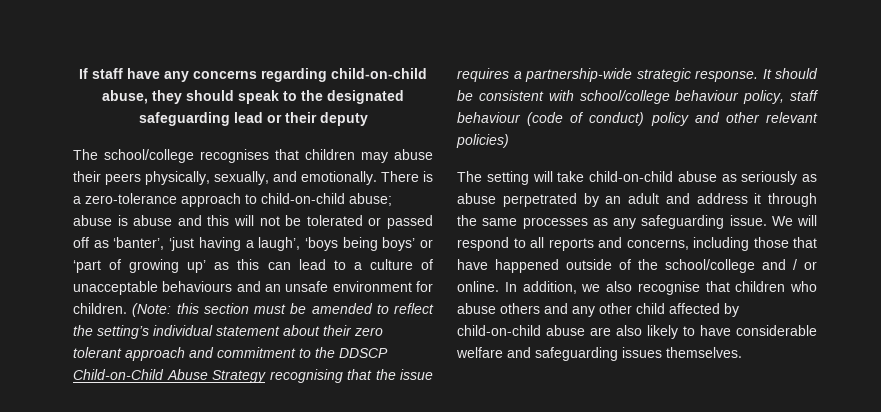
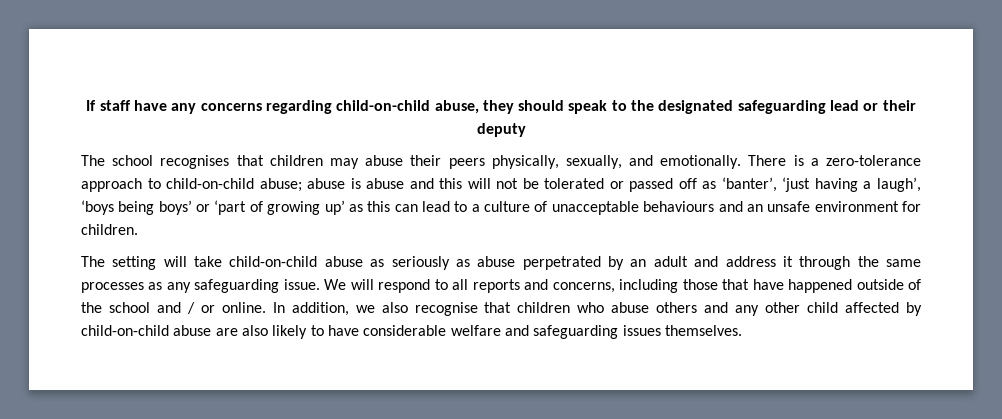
[104,149,194,163] school/college -> [112,155,154,166] school
[132,303,434,317] [73,325,383,339] [73,347,388,361] [73,369,433,383] [457,68,818,82] [457,90,819,104] [457,112,818,126] [456,134,509,148] (Note: this section must be amended to reflect the setting’s individual statement about their zero tolerant approach and commitment to the DDSCP Child-on-Child Abuse Strategy recognising that the issue requires a partnership-wide strategic response. It should be consistent with school/college behaviour policy, staff behaviour (code of conduct) policy and other relevant policies) -> (138, 229) none
[665,259,755,273] school/college -> [108,302,150,313] school

